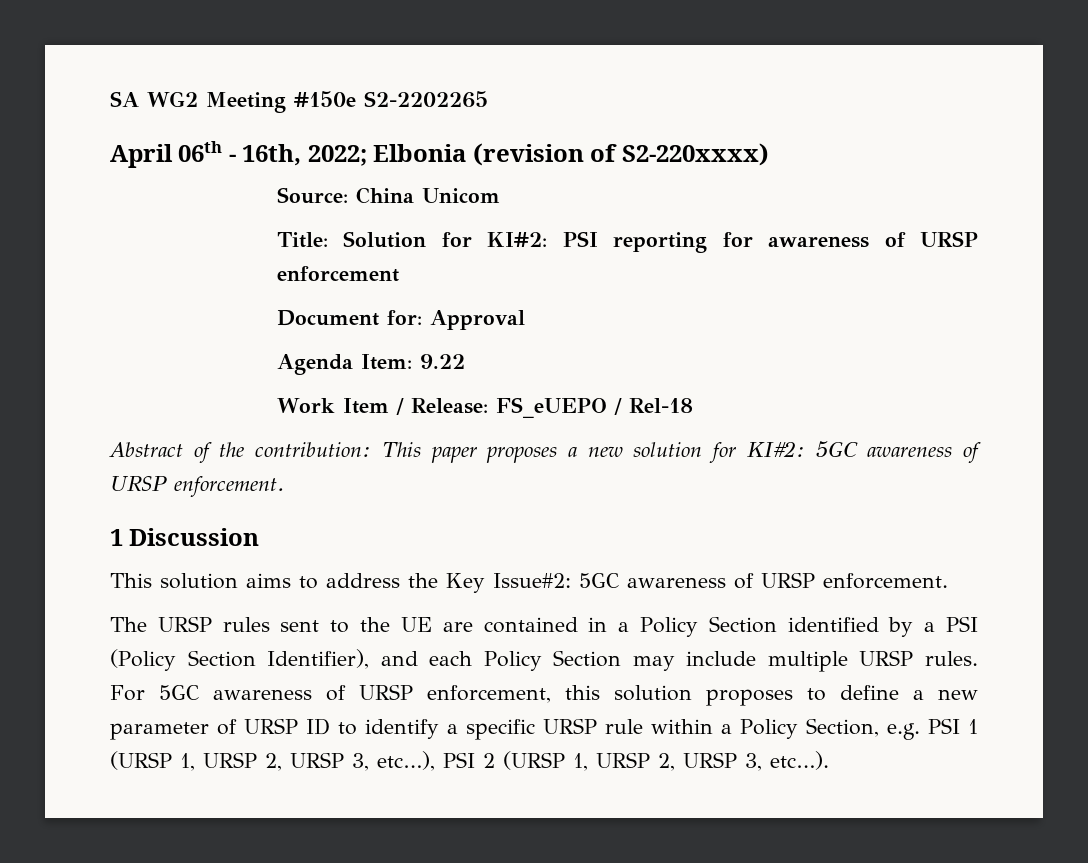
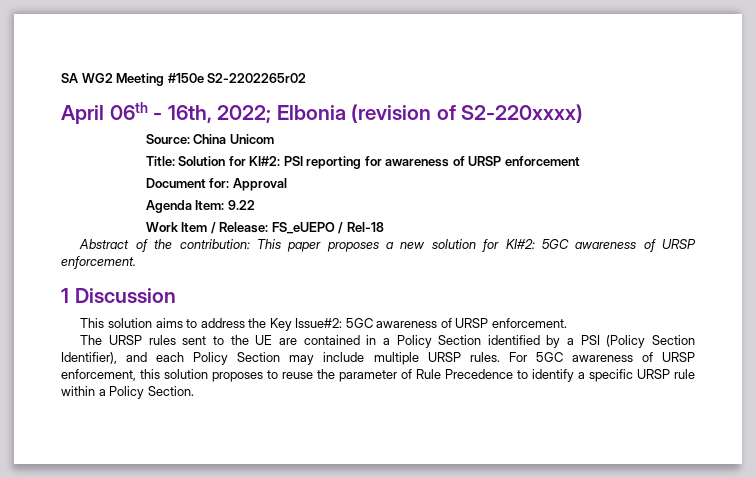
[364,91,488,108] S2-2202265 -> [207,73,307,83] S2-2202265r02
[840,685,978,700] [110,718,331,740] define a new parameter of URSP ID -> [282,369,513,382] reuse the parameter of Rule Precedence
[805,718,978,740] [110,751,829,771] Section, e.g. PSI 1 (URSP 1, URSP 2, URSP 3, etc…), PSI 2 (URSP 1, URSP 2, URSP 3, etc…). -> [147,386,194,396] Section.

